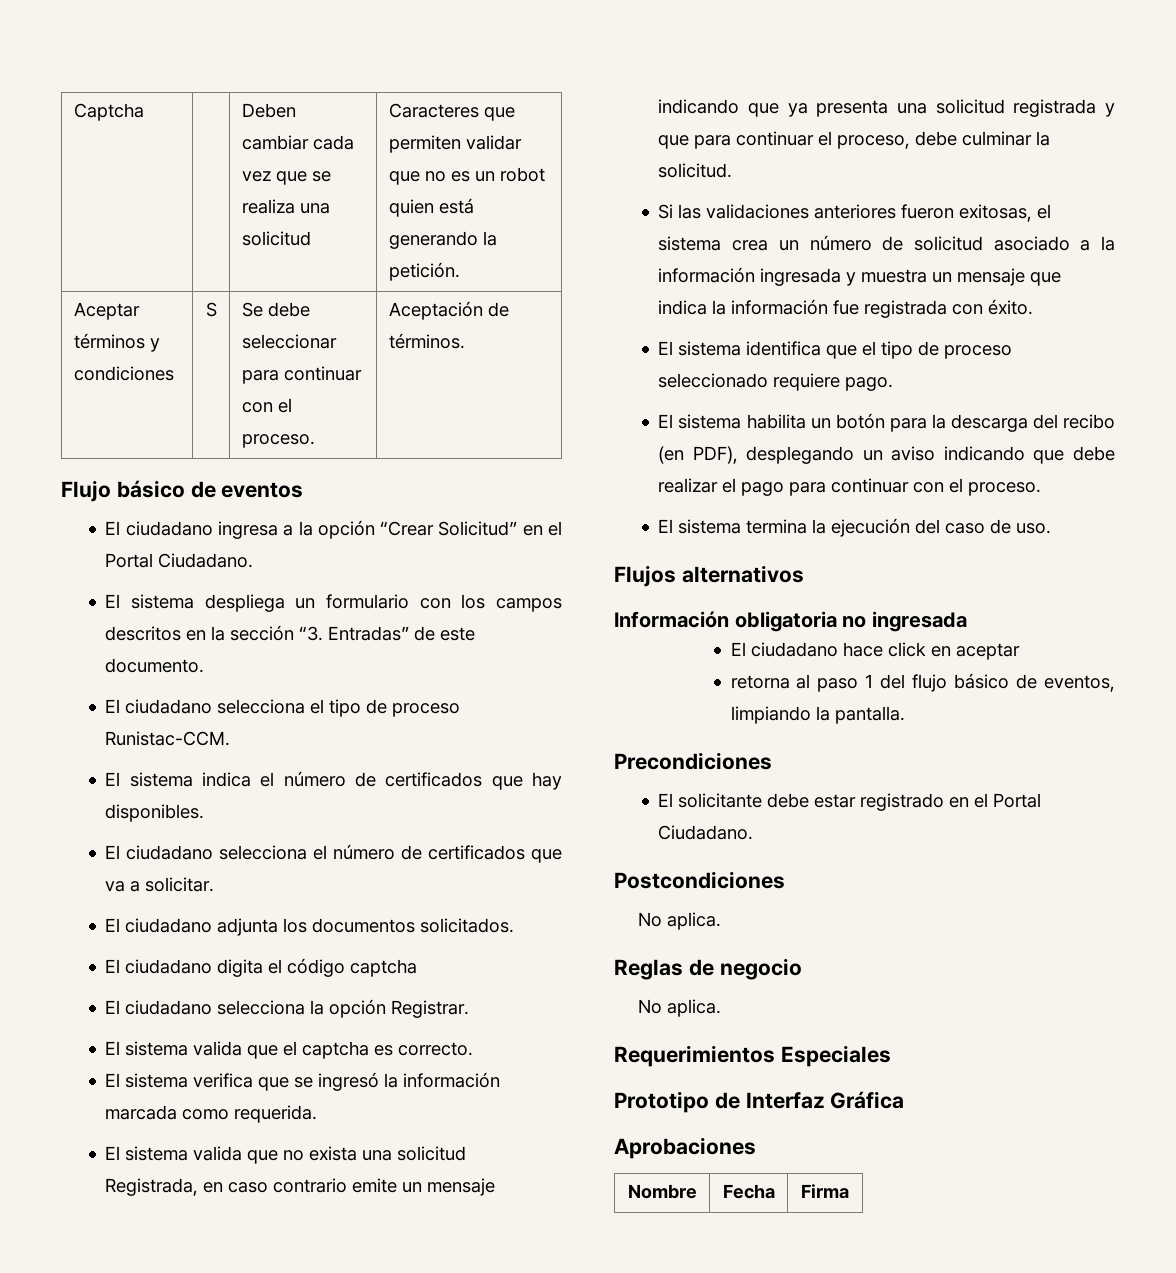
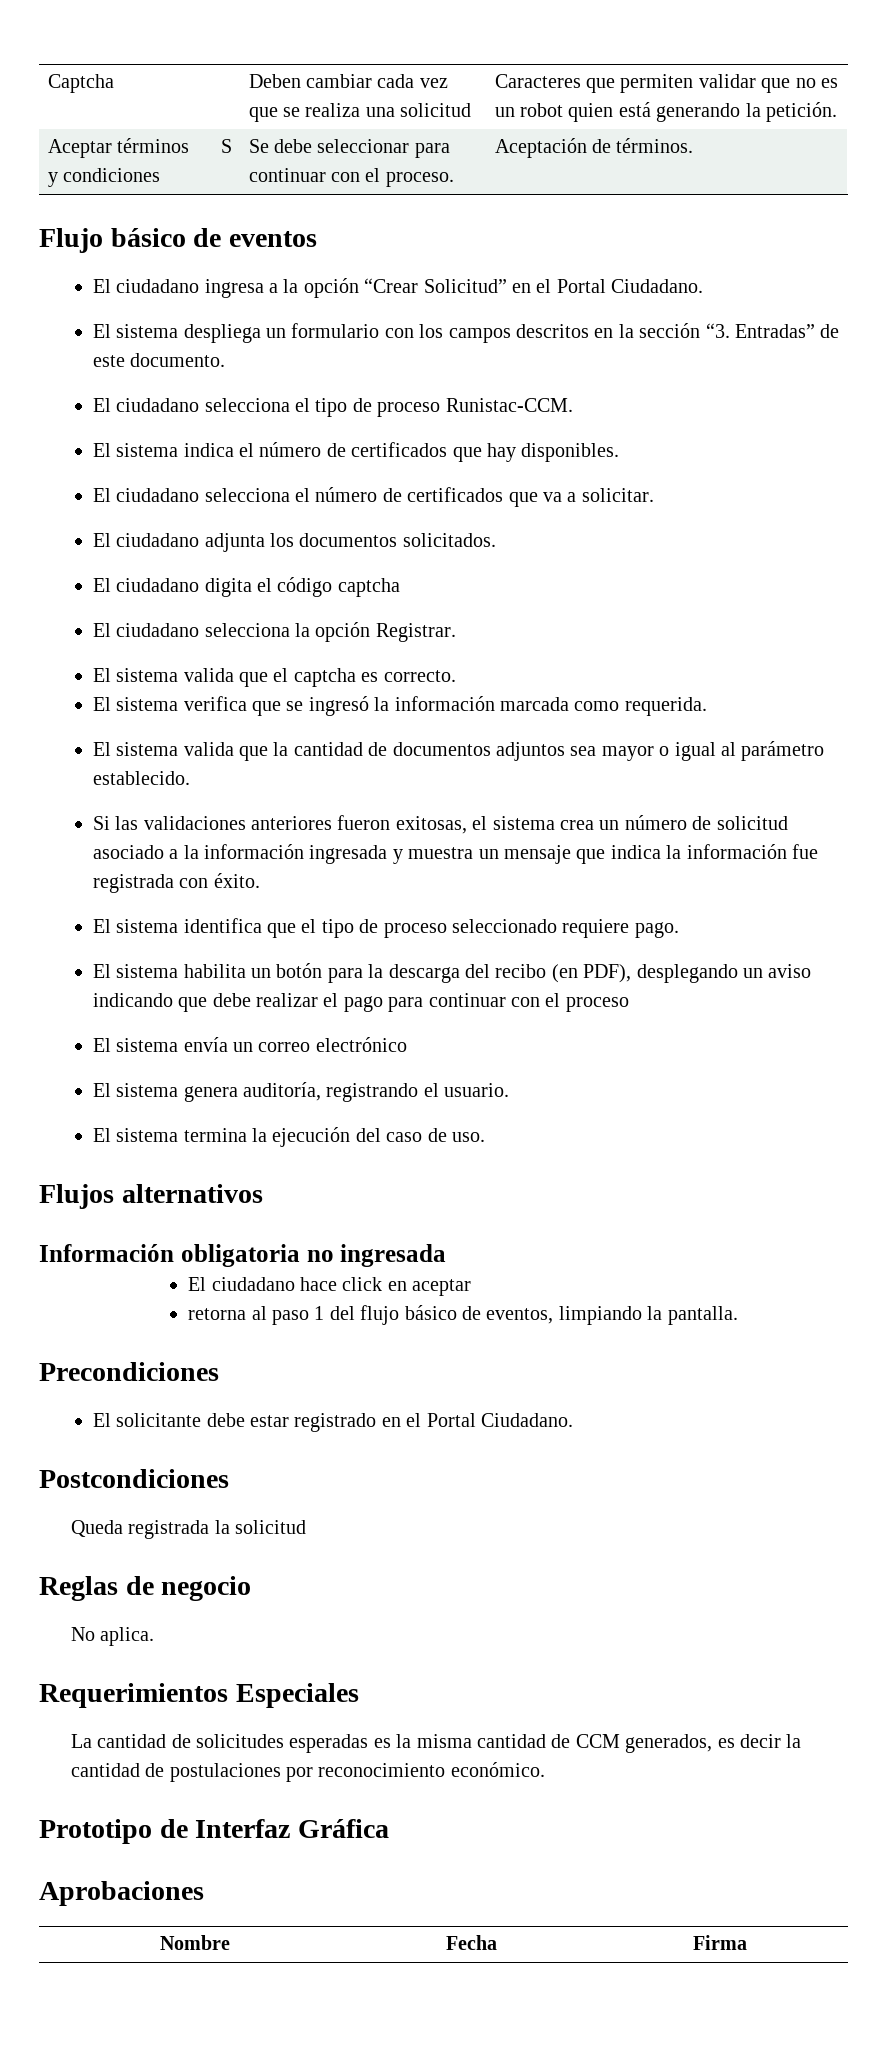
[283,1146,467,1161] [105,1178,496,1196] [658,99,1115,117] [658,131,1051,149] [658,163,733,178] no exista una solicitud Registrada, en caso contrario emite un mensaje indicando que ya presenta una solicitud registrada y que para continuar el proceso, debe culminar la solicitud. -> [273,741,825,761] [92,771,190,785] la cantidad de documentos adjuntos sea mayor o igual al parámetro establecido.
[968,482,1042,496] proceso. -> [565,997,629,1012] [92,1037,407,1052] [92,1082,510,1102] proceso // El sistema envía un correo electrónico // El sistema genera auditoría, registrando el usuario.
[638,912,722,930] No aplica. -> [70,1520,306,1539] Queda registrada la solicitud
(891, 1056) none -> [70,1734,802,1753] [70,1762,545,1782] // La cantidad de solicitudes esperadas es la misma cantidad de CCM generados, es decir la cantidad de postulaciones por reconocimiento económico.

